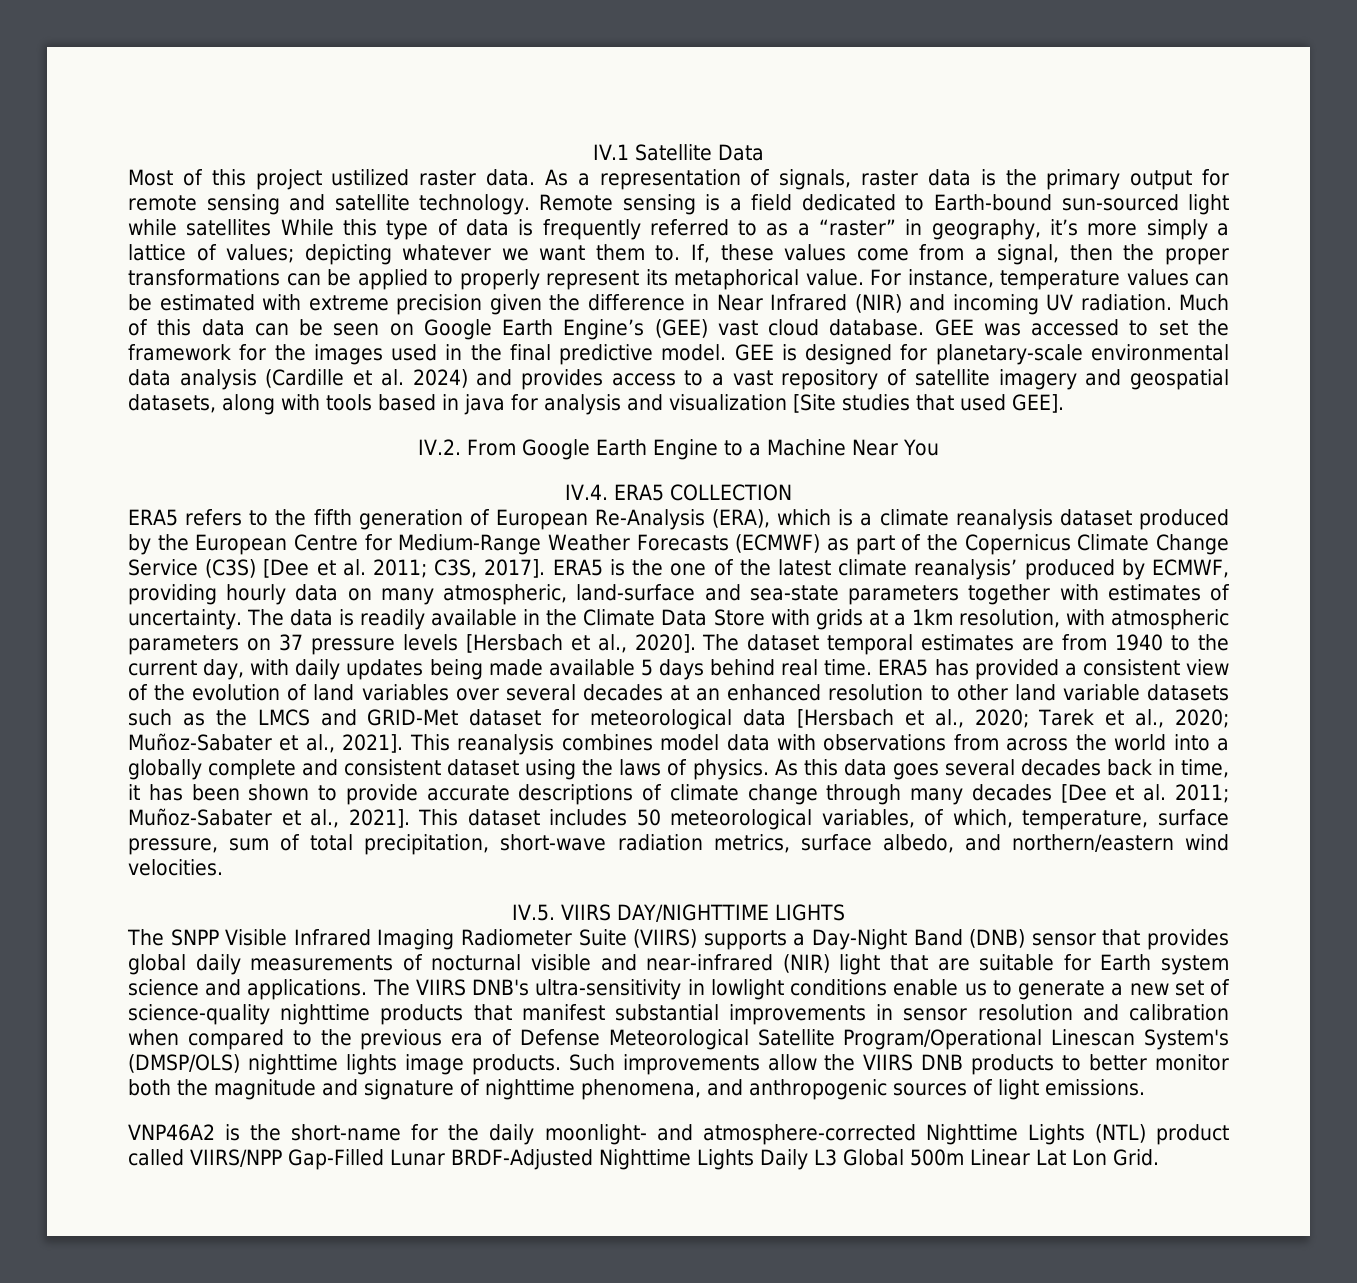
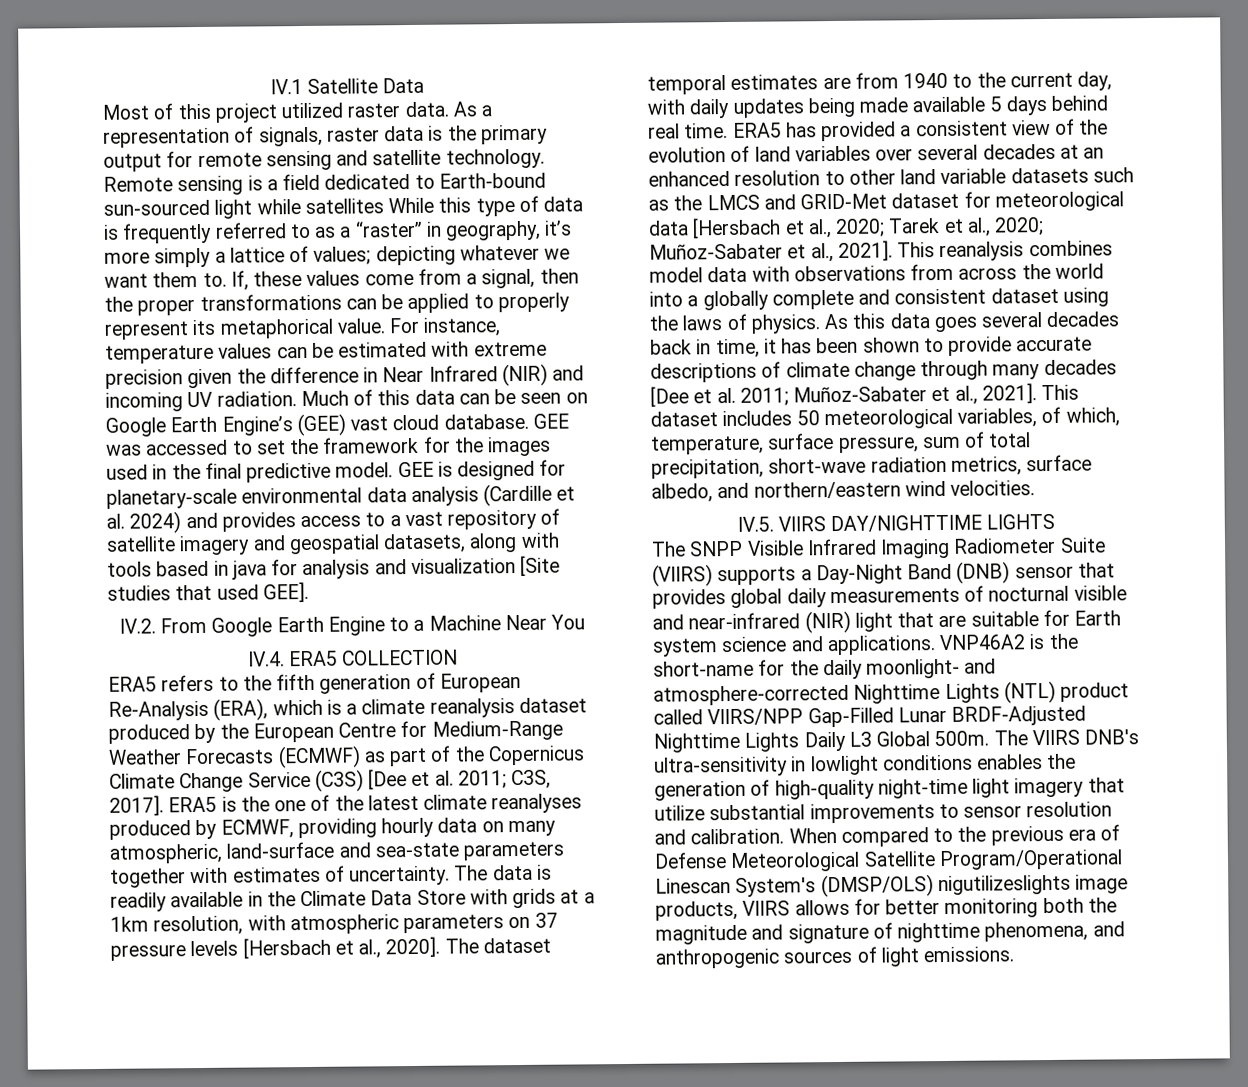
[331,169,410,186] ustilized -> [281,102,344,119] utilized
[914,559,1018,580] reanalysis’ -> [491,793,583,814] reanalyses
[372,979,1231,1000] [128,1004,1229,1025] [128,1029,1229,1050] [128,1054,1230,1075] [128,1079,1145,1100] The VIIRS DNB's ultra-sensitivity in lowlight conditions enable us to generate a new set of science-quality nighttime products that manifest substantial improvements in sensor resolution and calibration when compared to the previous era of Defense Meteorological Satellite Program/Operational Linescan System's (DMSP/OLS) nighttime lights image products. Such improvements allow the VIIRS DNB products to better monitor both the magnitude and signature of nighttime phenomena, and anthropogenic sources of light emissions. // -> (936, 645) none
[909,1149,1159,1166] 500m Linear Lat Lon Grid. -> [934,729,1140,747] [654,753,1077,777] [654,777,1125,801] [654,801,1113,824] [654,824,1121,847] [654,849,1123,873] [655,874,1129,898] [655,897,1117,921] [655,921,1125,945] [655,946,1015,969] 500m. The VIIRS DNB's ultra-sensitivity in lowlight conditions enables the generation of high-quality night-time light imagery that utilize substantial improvements to sensor resolution and calibration. When compared to the previous era of Defense Meteorological Satellite Program/Operational Linescan System's (DMSP/OLS) nigutilizeslights image products, VIIRS allows for better monitoring both the magnitude and signature of nighttime phenomena, and anthropogenic sources of light emissions.

